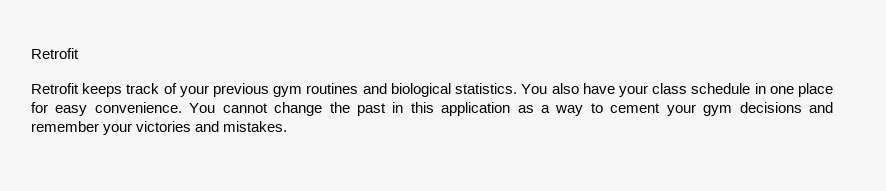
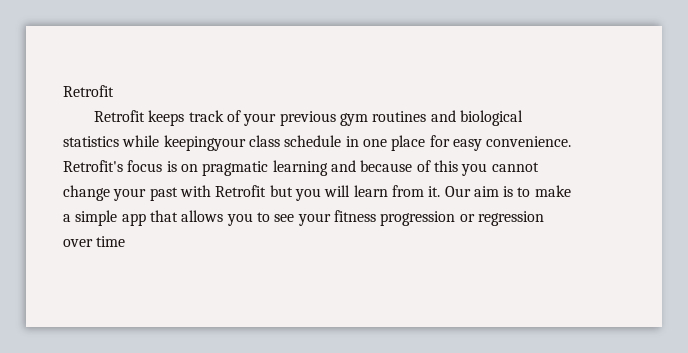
[455,83,648,97] statistics. You also have your -> [63,135,246,151] statistics while keepingyour
[189,102,834,116] [31,121,288,135] You cannot change the past in this application as a way to cement your gym decisions and remember your victories and mistakes. -> [63,160,539,176] [63,185,571,201] [63,210,544,226] [63,236,126,247] Retrofit's focus is on pragmatic learning and because of this you cannot change your past with Retrofit but you will learn from it. Our aim is to make a simple app that allows you to see your fitness progression or regression over time

